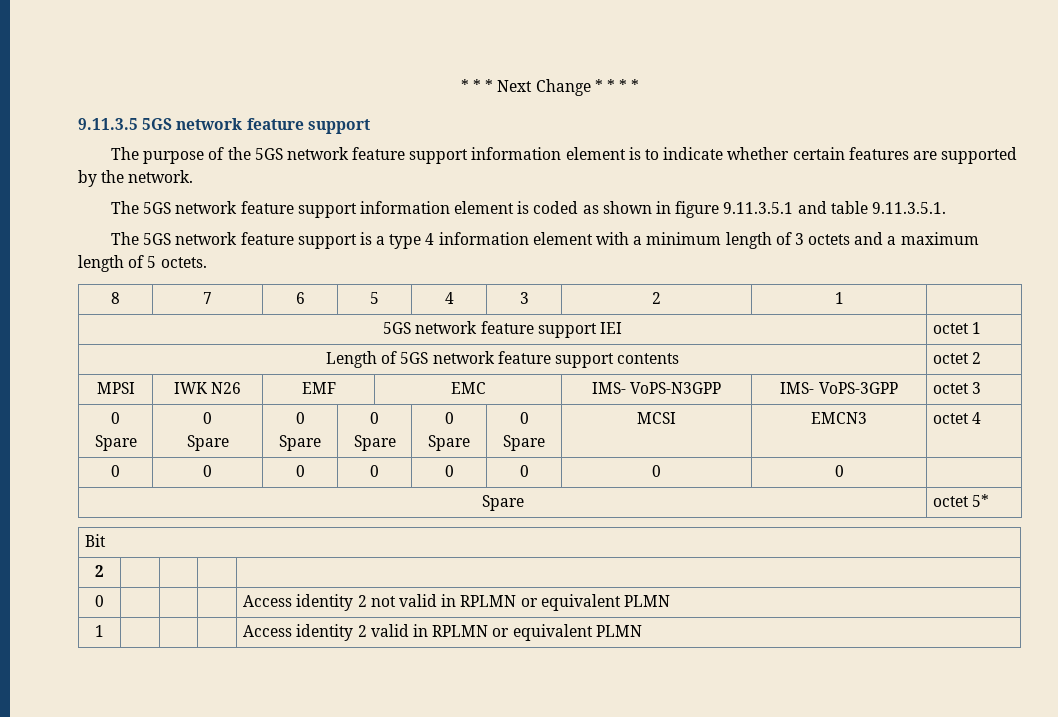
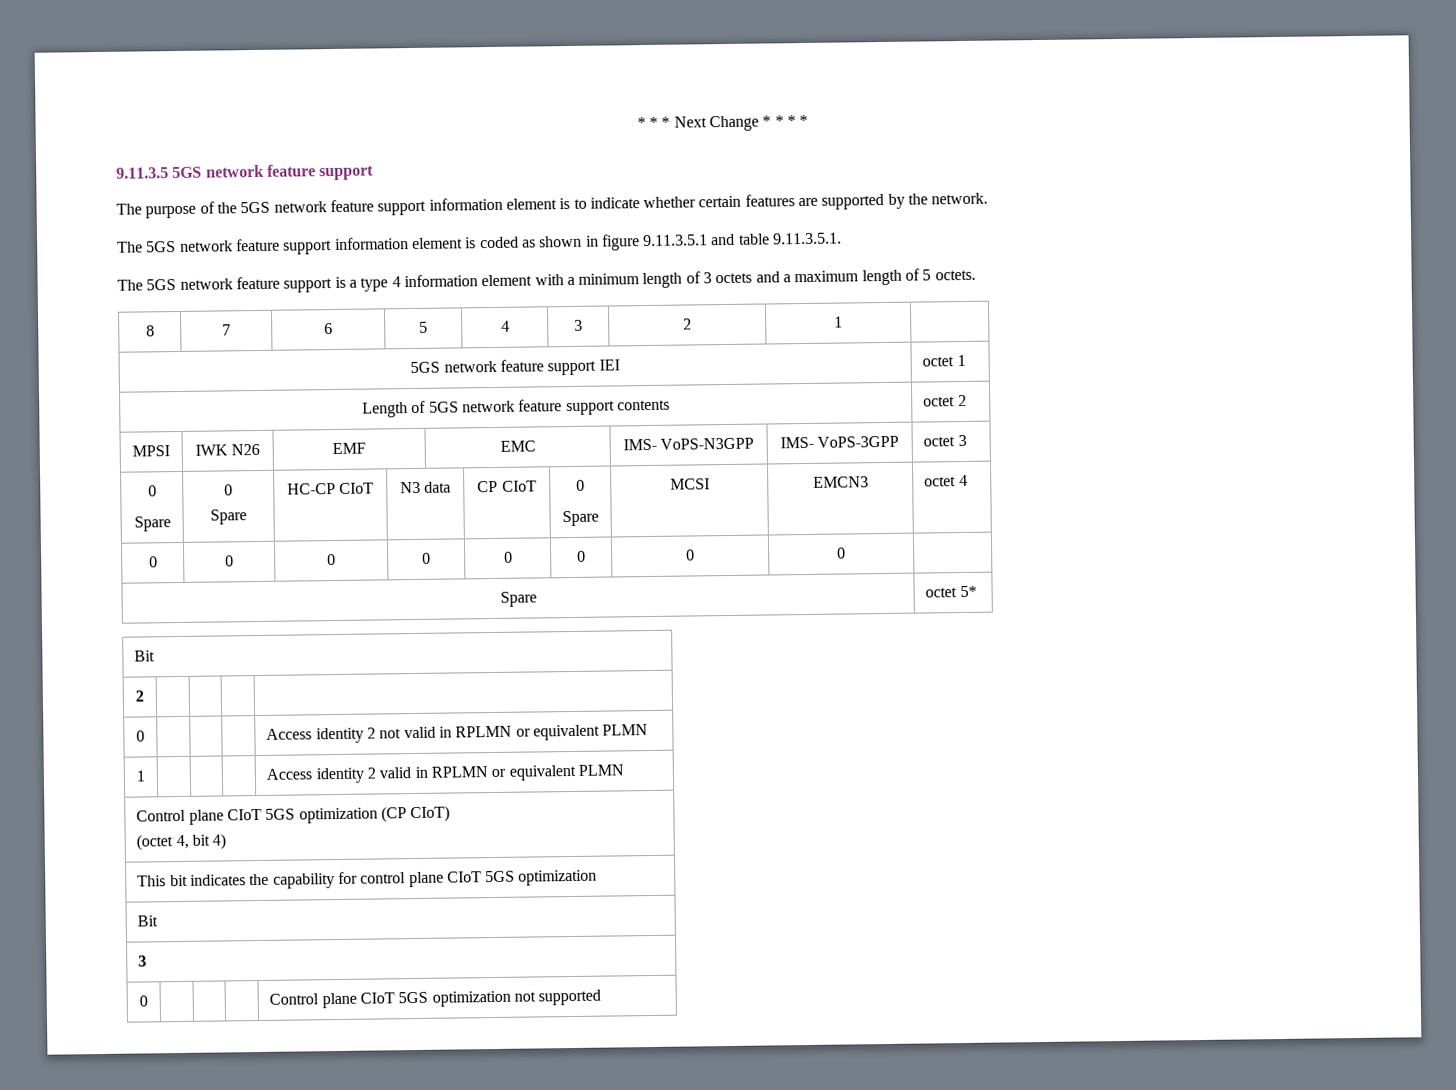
[295,412,305,424] [279,435,321,451] [370,412,379,424] [353,435,396,451] [444,412,454,424] [428,435,470,451] 0 // Spare | 0 // Spare | 0 // Spare -> [286,482,375,495] [399,481,452,494] [477,480,537,493] HC-CP CIoT | N3 data | CP CIoT
(642, 631) none -> [136,805,451,825] [136,833,227,851] [137,869,598,889] [137,915,159,927] [138,955,148,967] [139,995,148,1007] [269,989,602,1009] // Control plane CIoT 5GS optimization (CP CIoT) // (octet 4, bit 4) // This bit indicates the capability for control plane CIoT 5GS optimization // Bit // 3 // 0 | | | | Control plane CIoT 5GS optimization not supported

